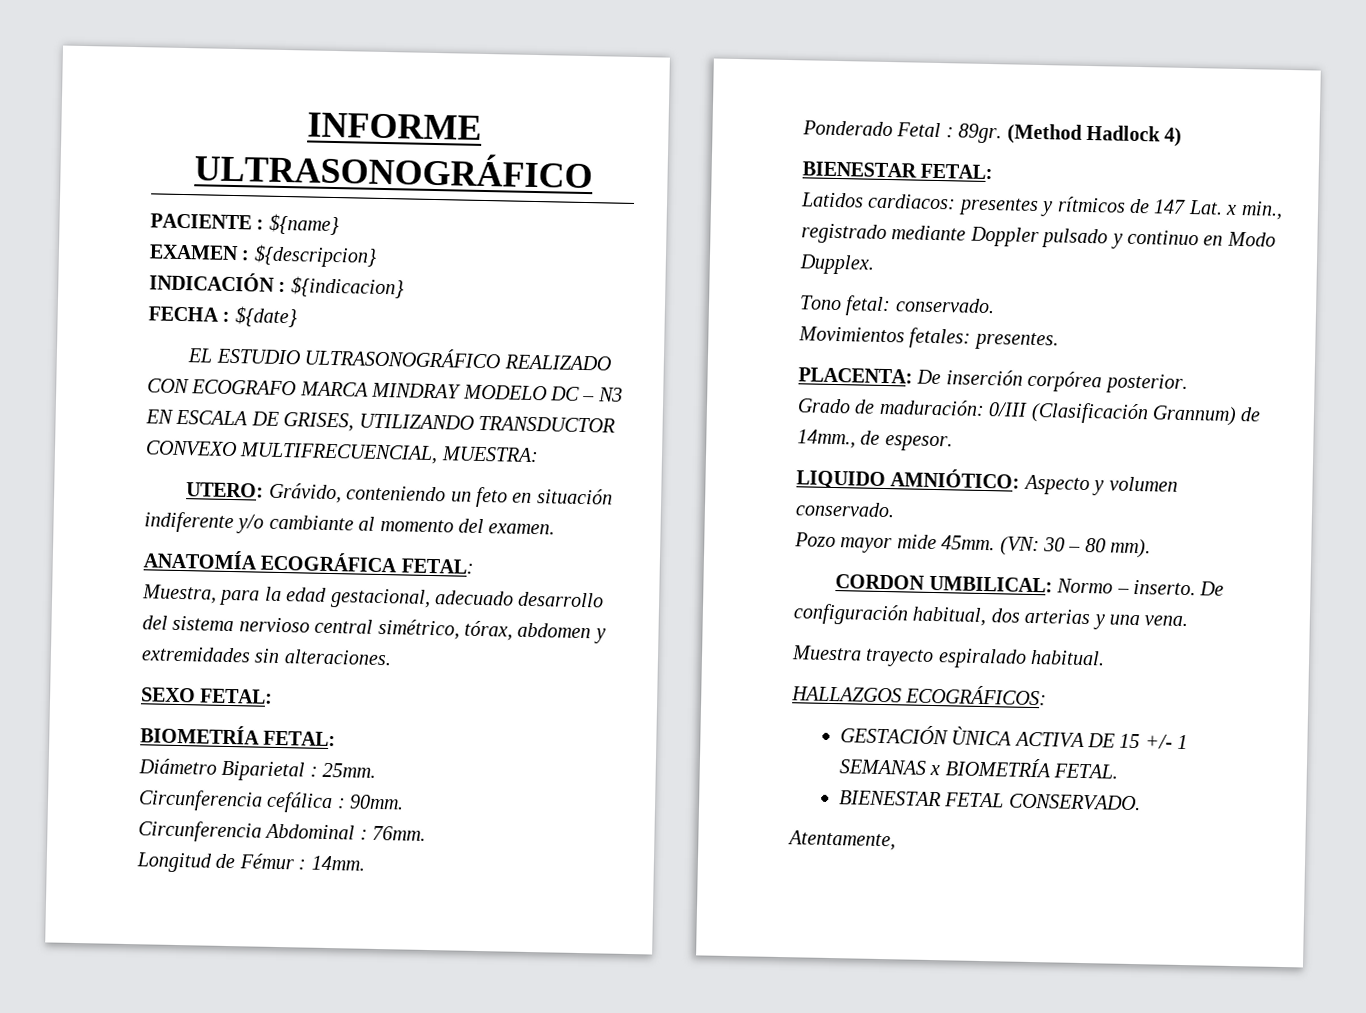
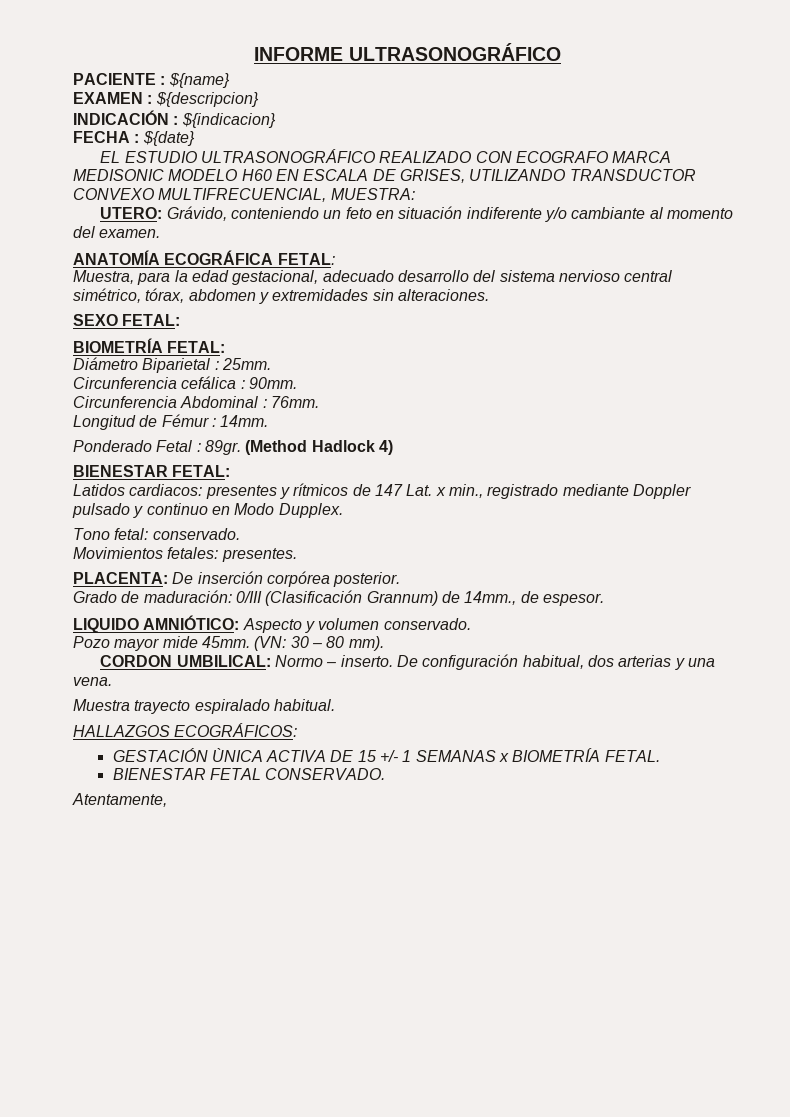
[371,382,623,402] MINDRAY MODELO DC – N3 -> [73,169,272,181] MEDISONIC MODELO H60

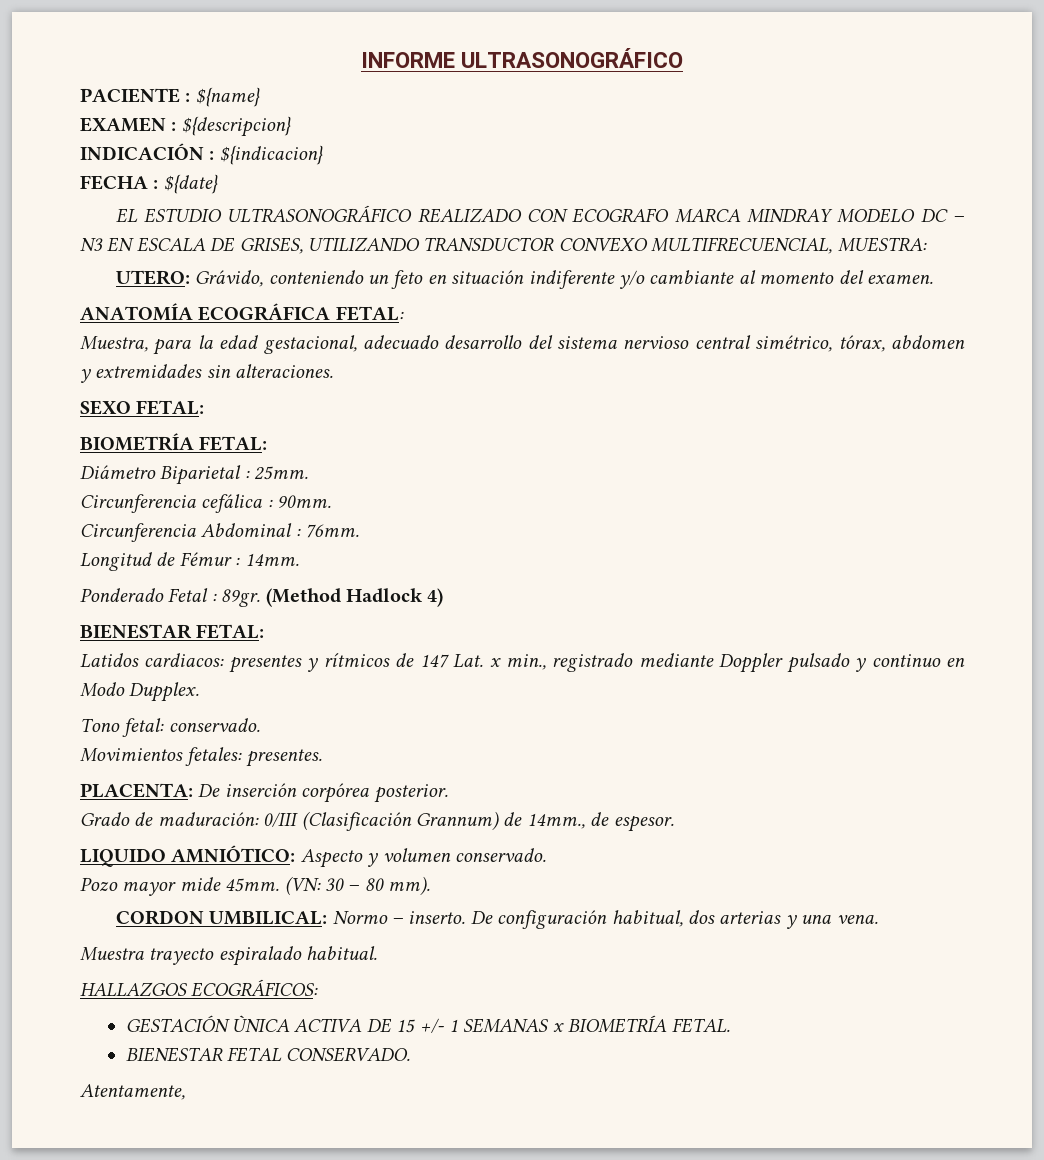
[73,169,272,181] MEDISONIC MODELO H60 -> [747,208,965,223] [80,238,103,251] MINDRAY MODELO DC – N3

